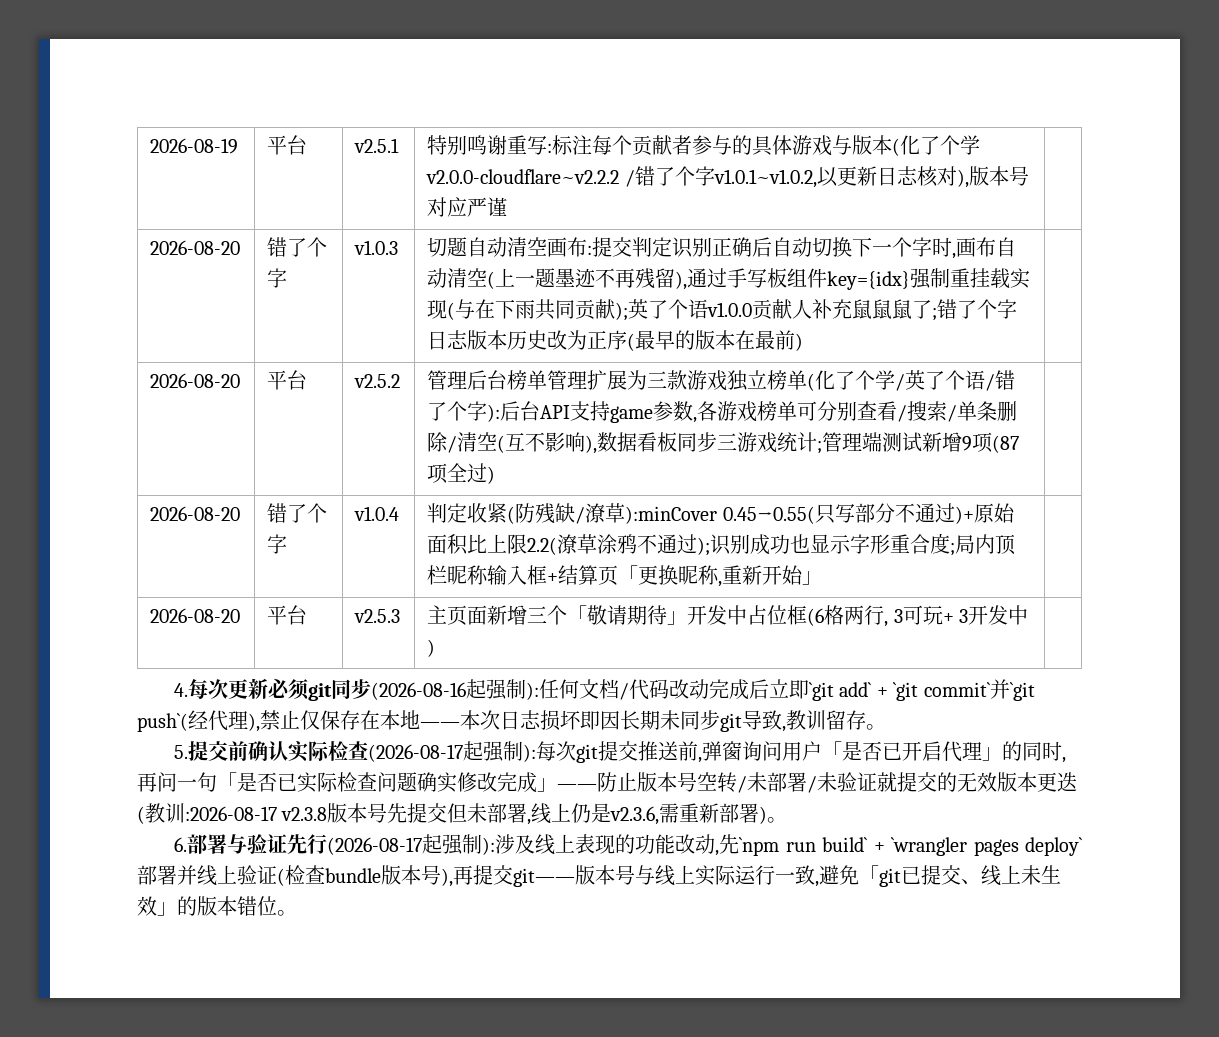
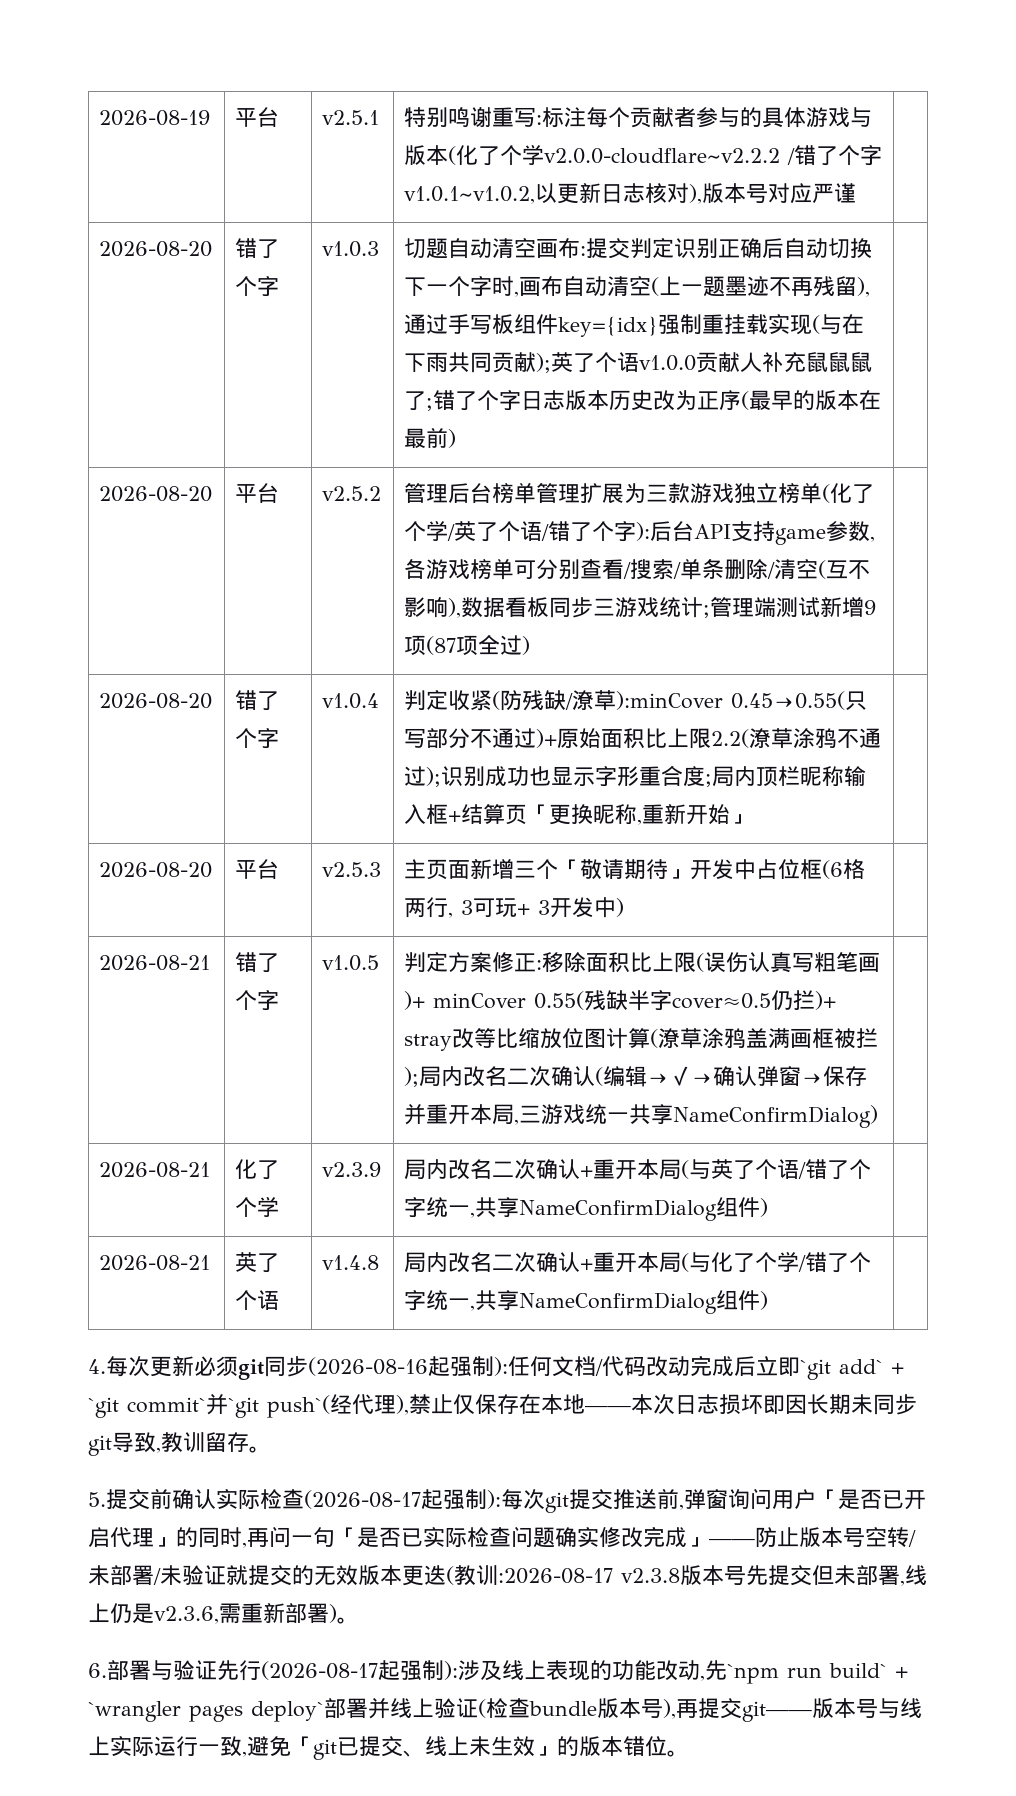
(436, 648) none -> [99,955,211,971] [235,952,280,973] [235,990,280,1011] [322,955,380,971] [404,952,881,973] [404,990,837,1011] [404,1028,879,1051] [404,1066,868,1087] [404,1104,879,1128] [99,1162,211,1178] [235,1159,280,1180] [235,1197,280,1217] [322,1162,382,1177] [404,1159,872,1180] [404,1197,769,1221] [99,1255,211,1271] [235,1252,280,1273] [235,1290,280,1310] [322,1255,380,1270] [404,1252,872,1273] [404,1290,769,1314] // 2026-08-21 | 错了个字 | v1.0.5 | 判定方案修正:移除面积比上限(误伤认真写粗笔画)+ minCover 0.55(残缺半字cover≈0.5仍拦)+ stray改等比缩放位图计算(潦草涂鸦盖满画框被拦);局内改名二次确认(编辑→✓→确认弹窗→保存并重开本局,三游戏统一共享NameConfirmDialog) | // 2026-08-21 | 化了个学 | v2.3.9 | 局内改名二次确认+重开本局(与英了个语/错了个字统一,共享NameConfirmDialog组件) | // 2026-08-21 | 英了个语 | v1.4.8 | 局内改名二次确认+重开本局(与化了个学/错了个字统一,共享NameConfirmDialog组件) |

